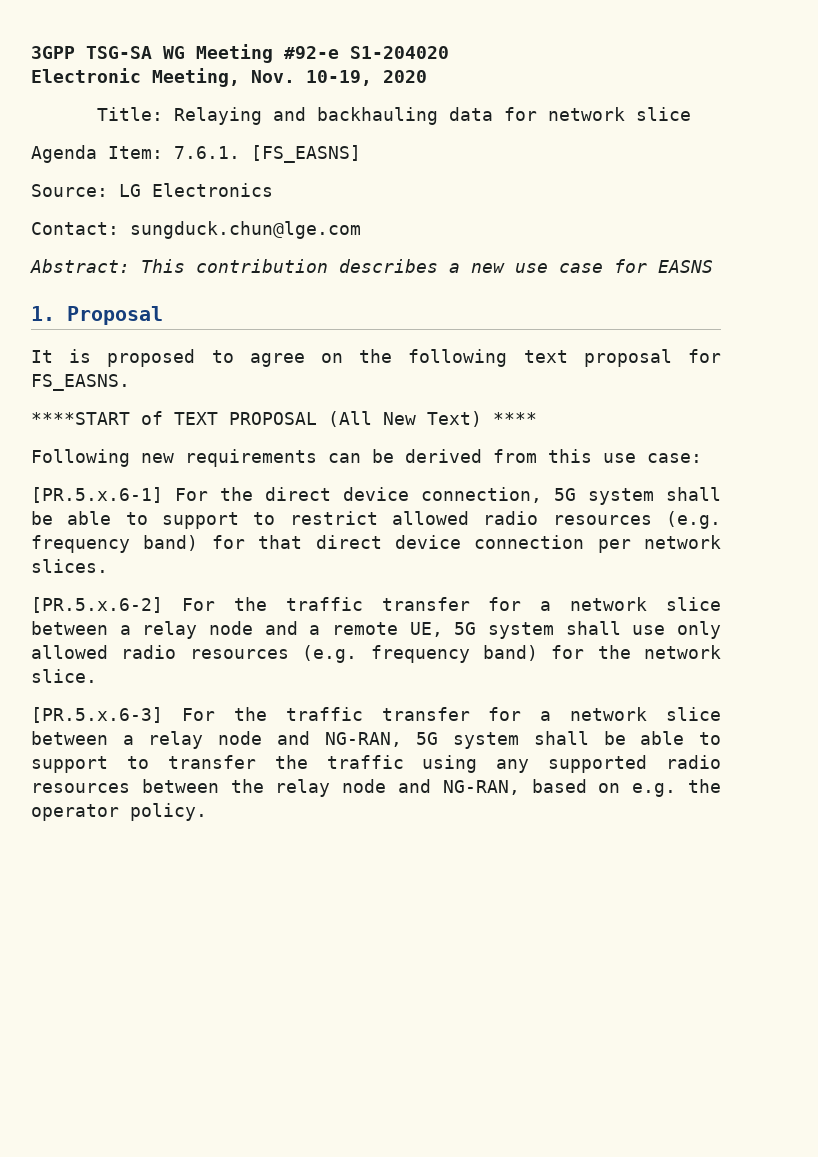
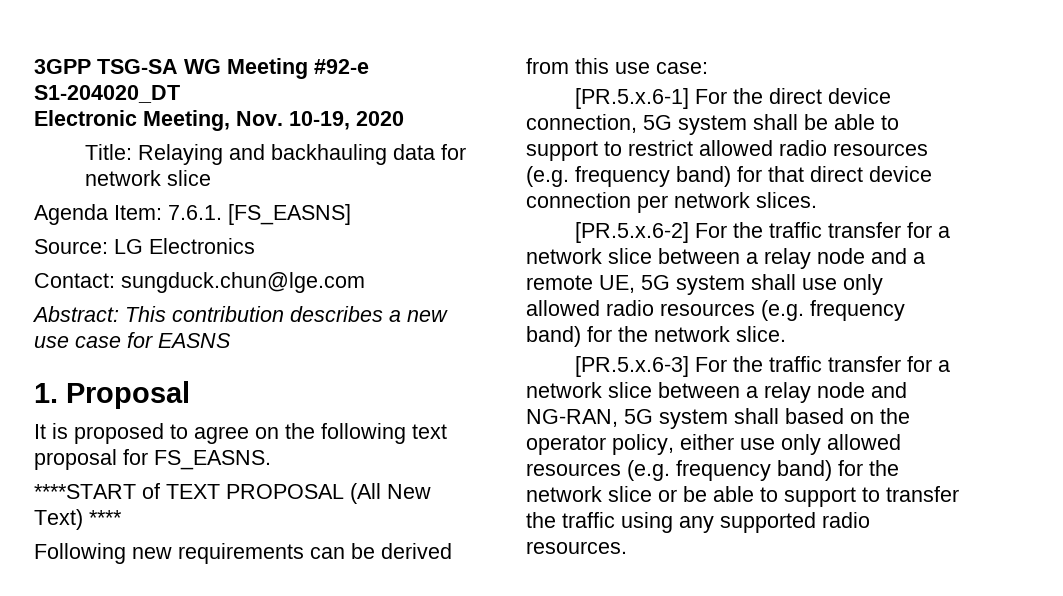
[350,46,449,59] S1-204020 -> [34,85,180,103] S1-204020_DT
(589, 738) none -> [785,408,910,424] [526,434,901,455] [526,460,899,481] [526,486,677,502] based on the operator policy, either use only allowed resources (e.g. frequency band) for the network slice or
[31,779,721,797] [31,803,207,821] resources between the relay node and NG-RAN, based on e.g. the operator policy. -> [526,541,627,554] resources.

